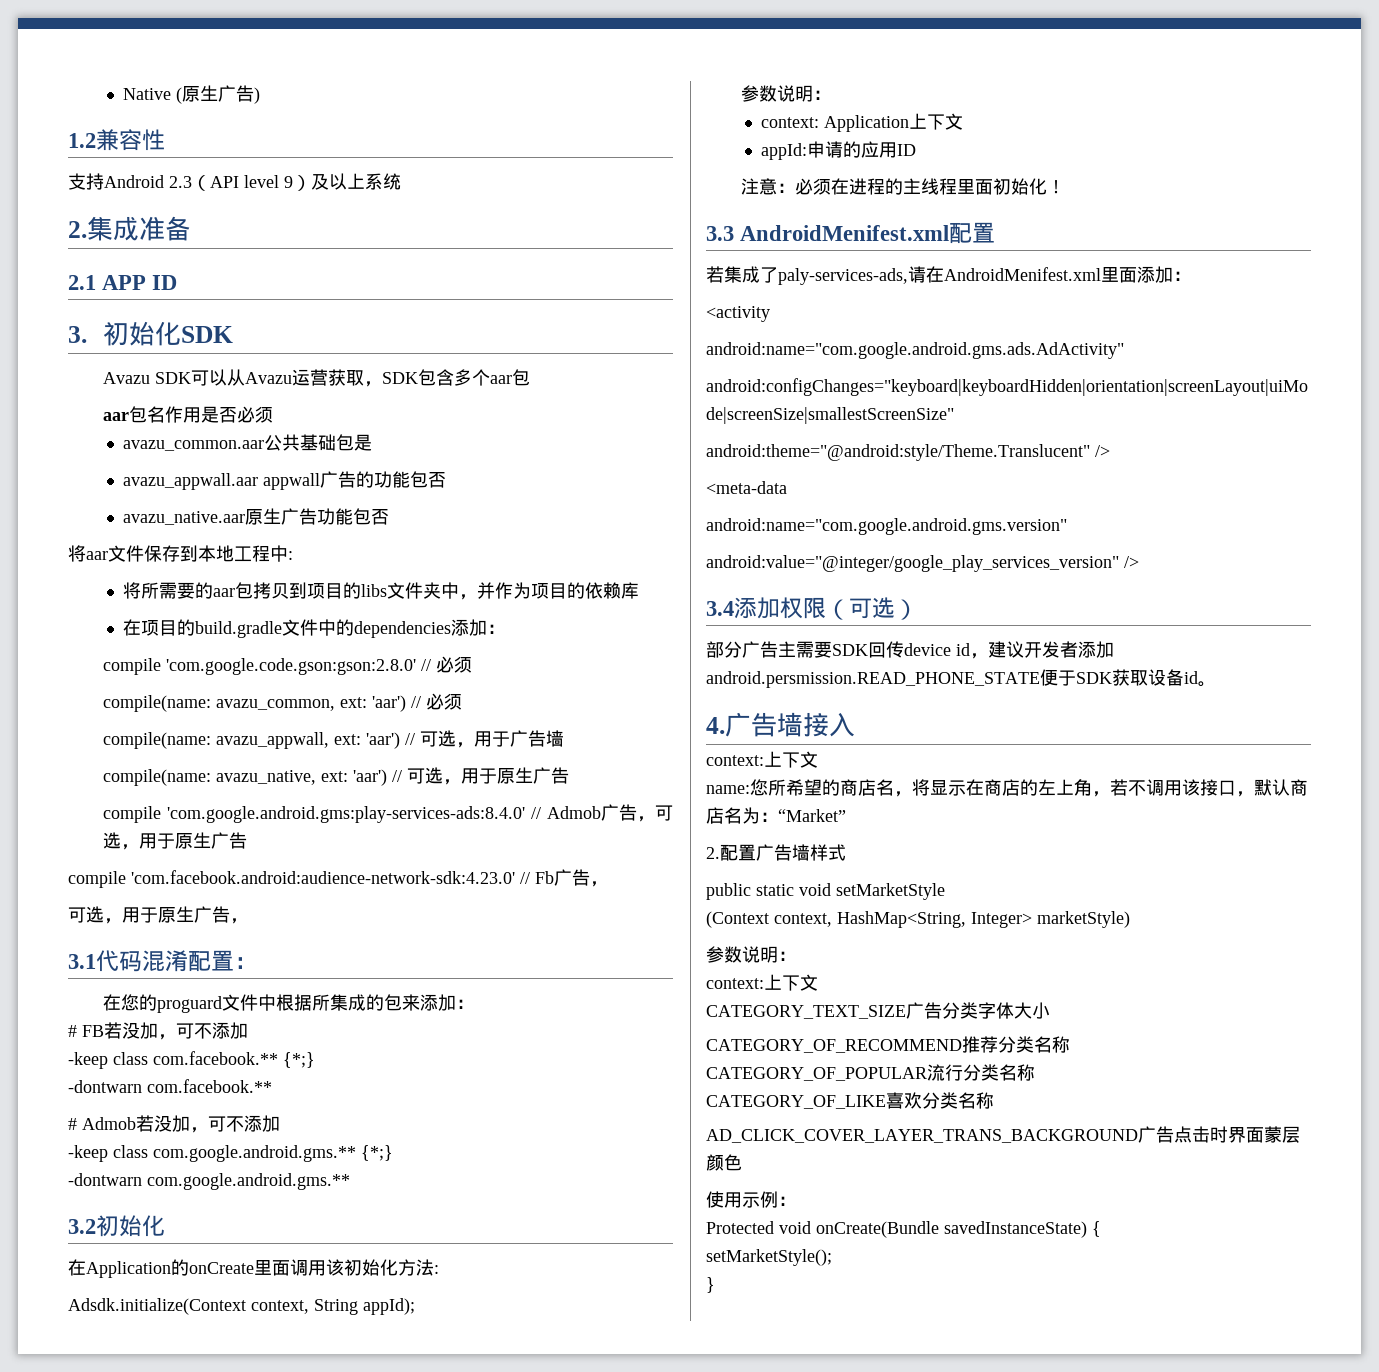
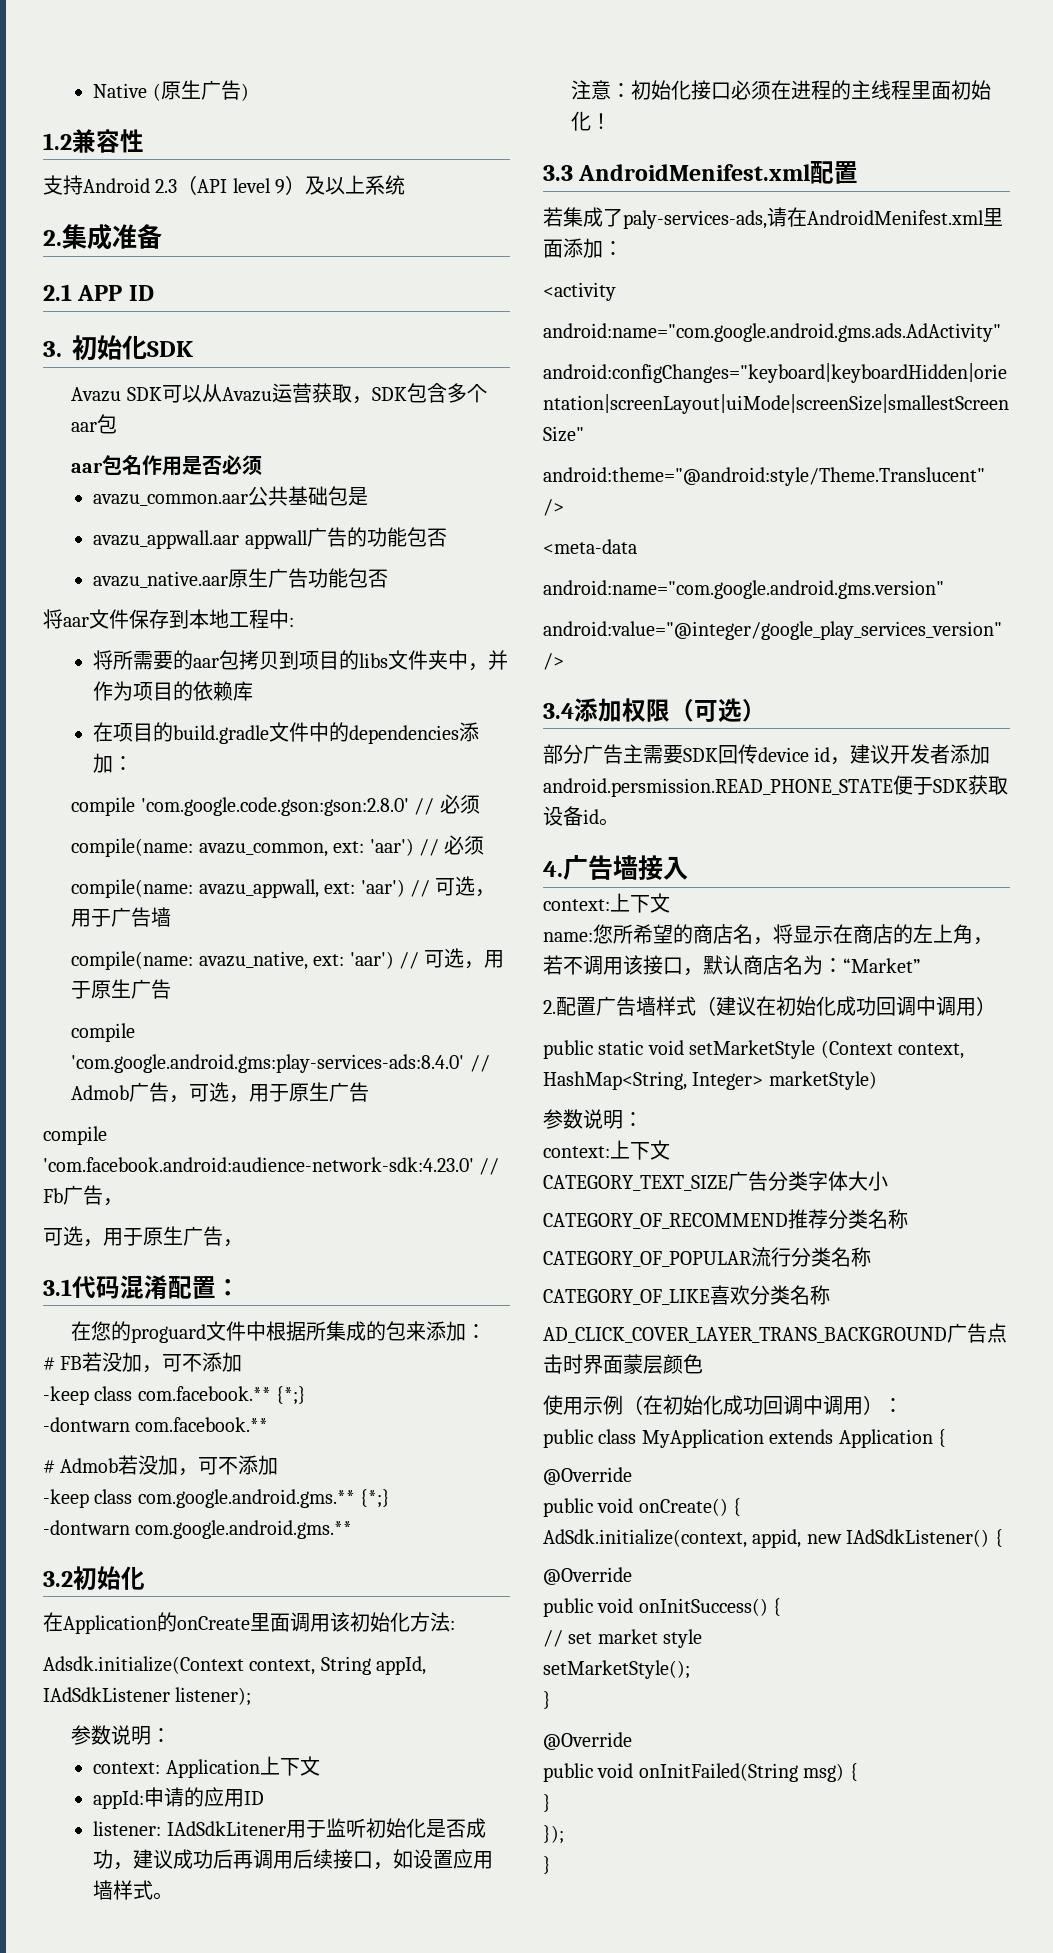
[363,1298,415,1315] appId); -> [376,1656,427,1675] [43,1687,252,1706] appId, IAdSdkListener listener);
(916, 150) none -> [93,1818,486,1838] [93,1849,494,1870] [93,1880,174,1900] // listener: IAdSdkLitener用于监听初始化是否成功，建议成功后再调用后续接口，如设置应用墙样式。
(796, 188) none -> [631,80,732,100] 初始化接口
(846, 852) none -> [696,996,996,1016] （建议在初始化成功回调中调用）
(945, 891) // -> (816, 1049) none
[778,1196,796,1206] [706,1221,1101,1238] [706,1249,832,1266] ： // Protected void onCreate(Bundle savedInstanceState) { // setMarketStyle(); -> [623,1395,903,1415] [543,1429,946,1448] [543,1467,632,1485] [543,1498,742,1517] [543,1529,1003,1548] [543,1567,632,1585] [543,1598,782,1617] [543,1629,703,1648] [543,1660,690,1679] [543,1691,551,1709] [543,1732,632,1750] [543,1763,858,1782] [543,1794,551,1812] [543,1825,564,1844] （在初始化成功回调中调用）： // public class MyApplication extends Application { // @Override // public void onCreate() { // AdSdk.initialize(context, appid, new IAdSdkListener() { // @Override // public void onInitSuccess() { // // set market style // setMarketStyle(); // } // @Override // public void onInitFailed(String msg) { // } // });

